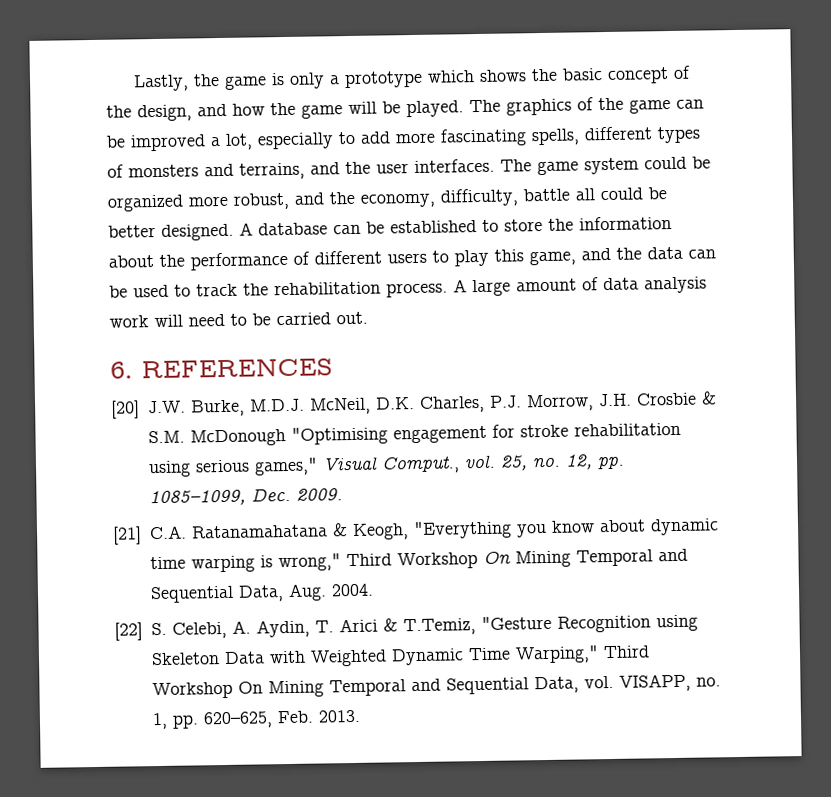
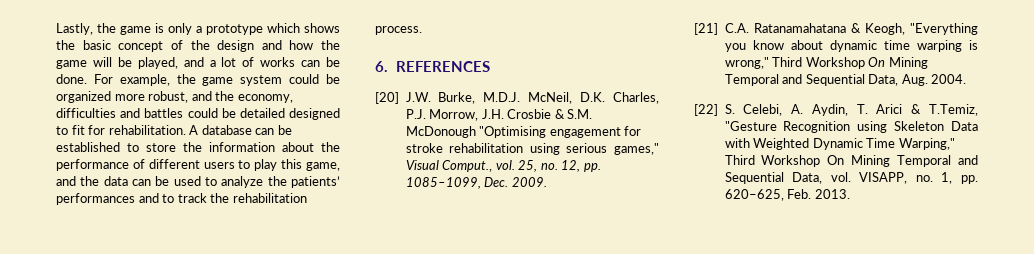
[137,104,192,122] design, -> [217,40,255,52] design
[406,97,704,118] [106,126,701,152] [107,158,532,180] played. The graphics of the game can be improved a lot, especially to add more fascinating spells, different types of monsters and terrains, and the user interfaces. The -> [137,57,340,69] [56,74,196,86] played, and a lot of works can be done. For example, the
[440,187,667,207] [108,223,234,241] difficulty, battle all could be better designed. -> [56,108,340,120] [56,125,186,135] difficulties and battles could be detailed designed to fit for rehabilitation.
[196,276,707,298] [109,311,368,328] track the rehabilitation process. A large amount of data analysis work will need to be carried out. -> [221,176,340,188] [56,193,307,205] [375,26,422,35] analyze the patients’ performances and to track the rehabilitation process.

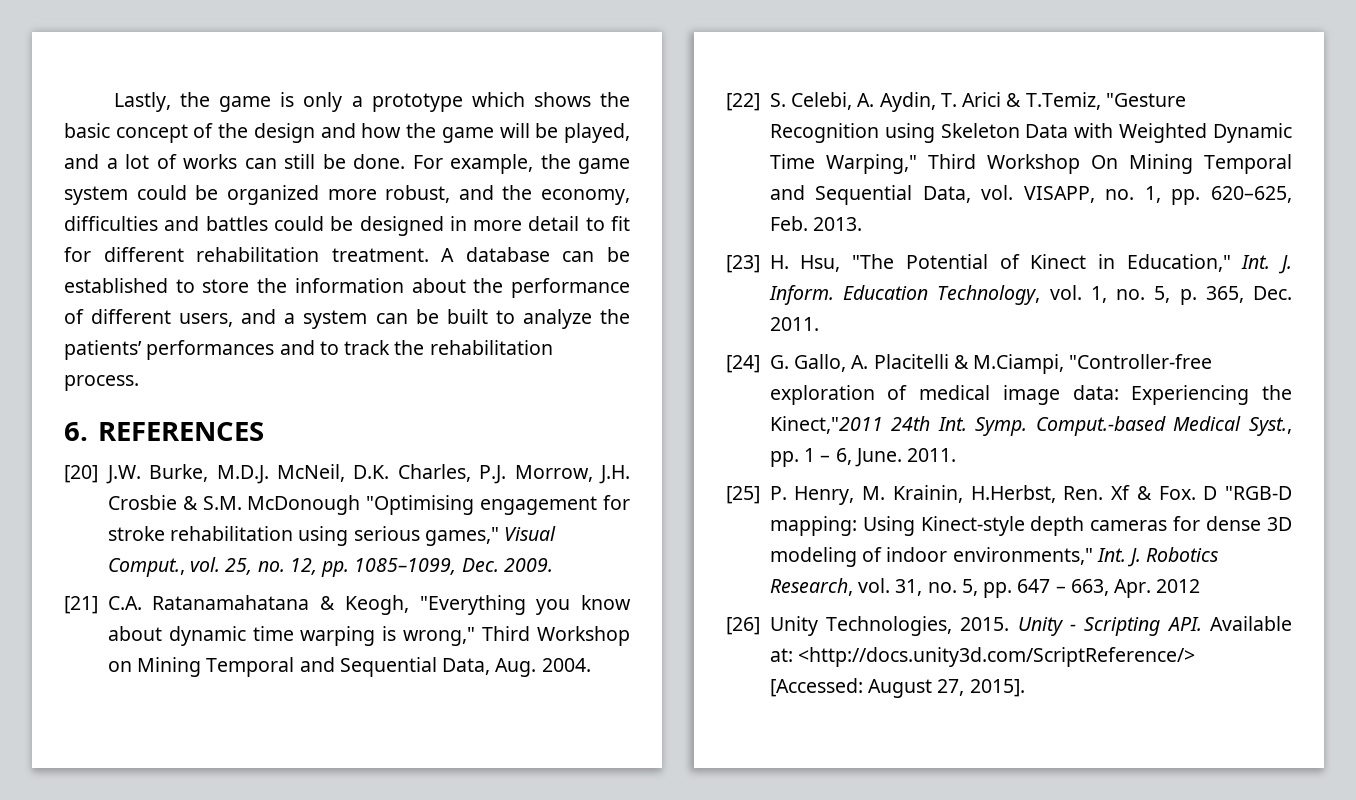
(321, 63) none -> [284,154,315,169] still
[239,108,340,120] [56,125,186,135] detailed designed to fit for rehabilitation. -> [359,216,630,236] [64,247,429,262] designed in more detail to fit for different rehabilitation treatment.
[203,159,340,171] [56,176,201,186] users to play this game, and the data can be used -> [179,309,488,329] users, and a system can be built
[868,57,886,67] On -> [107,661,132,672] on
(850, 194) none -> [726,254,1292,274] [768,285,1292,305] [769,317,819,331] [726,354,1213,374] [769,385,1292,405] [769,416,1292,436] [769,448,957,467] [726,485,1292,505] [769,516,1292,536] [769,547,1220,567] [769,578,1201,598] [726,616,1292,636] [769,647,1196,667] [769,678,1025,698] // [23] H. Hsu, "The Potential of Kinect in Education," Int. J. Inform. Education Technology, vol. 1, no. 5, p. 365, Dec. 2011. // [24] G. Gallo, A. Placitelli & M.Ciampi, "Controller-free exploration of medical image data: Experiencing the Kinect,"2011 24th Int. Symp. Comput.-based Medical Syst., pp. 1 – 6, June. 2011. // [25] P. Henry, M. Krainin, H.Herbst, Ren. Xf & Fox. D "RGB-D mapping: Using Kinect-style depth cameras for dense 3D modeling of indoor environments," Int. J. Robotics Research, vol. 31, no. 5, pp. 647 – 663, Apr. 2012 // [26] Unity Technologies, 2015. Unity - Scripting API. Available at: <http://docs.unity3d.com/ScriptReference/> [Accessed: August 27, 2015].

